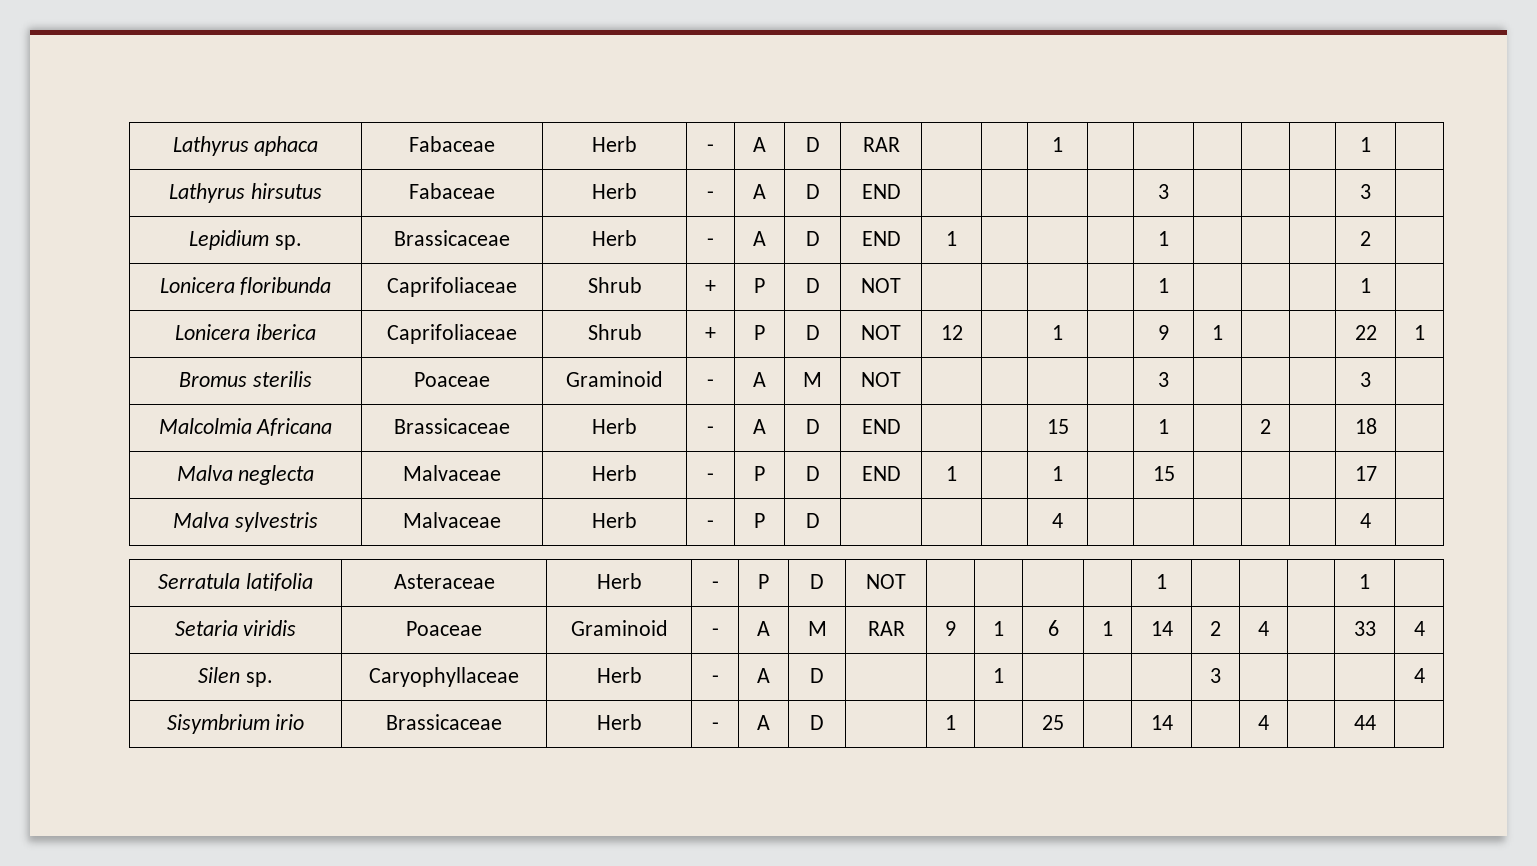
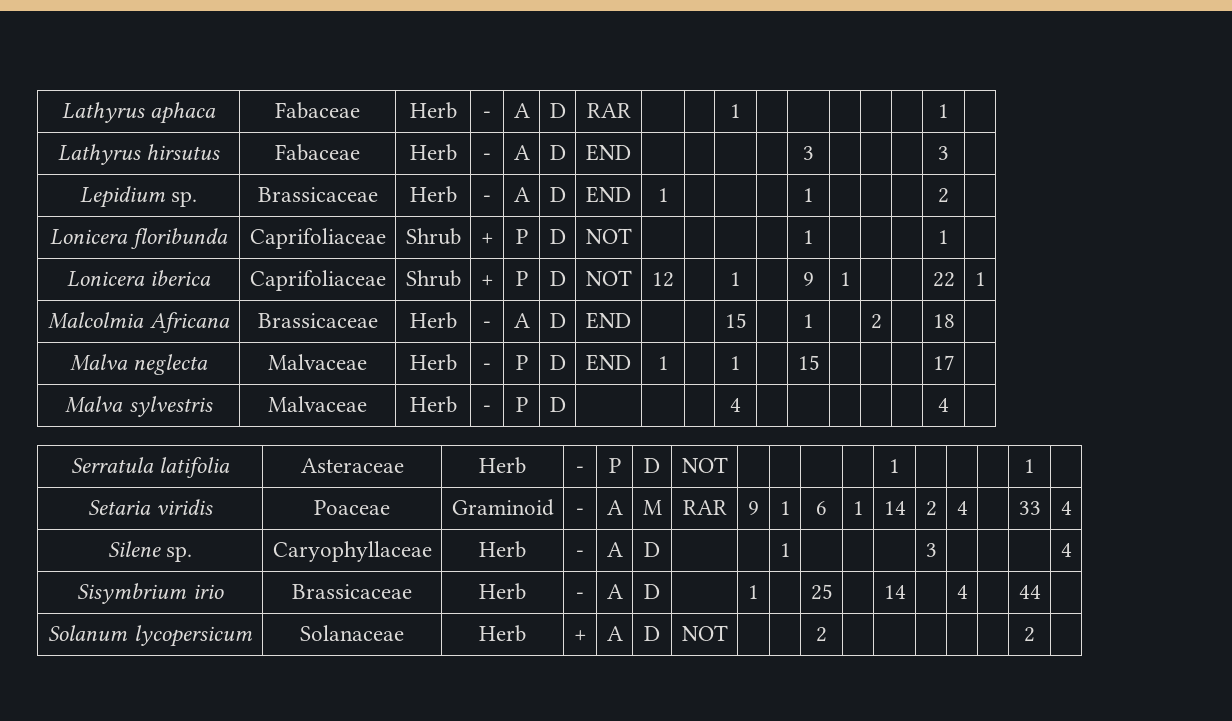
[179,371,312,387] [414,372,490,387] [566,371,663,387] [707,379,714,387] [753,372,766,387] [803,372,822,387] [861,372,901,387] [1158,372,1169,387] [1360,372,1371,387] // Bromus sterilis | Poaceae | Graminoid | - | A | M | NOT | | | | | 3 | | | | 3 | -> (986, 279) none
[198,667,241,683] Silen -> [107,541,161,557] Silene
(1376, 722) none -> [48,625,253,647] [300,625,404,641] [479,625,526,642] [573,630,587,641] [606,626,623,641] [644,626,660,641] [681,625,728,641] [816,627,827,642] [1024,627,1035,642] // Solanum lycopersicum | Solanaceae | Herb | + | A | D | NOT | | | 2 | | | | | | 2 |

